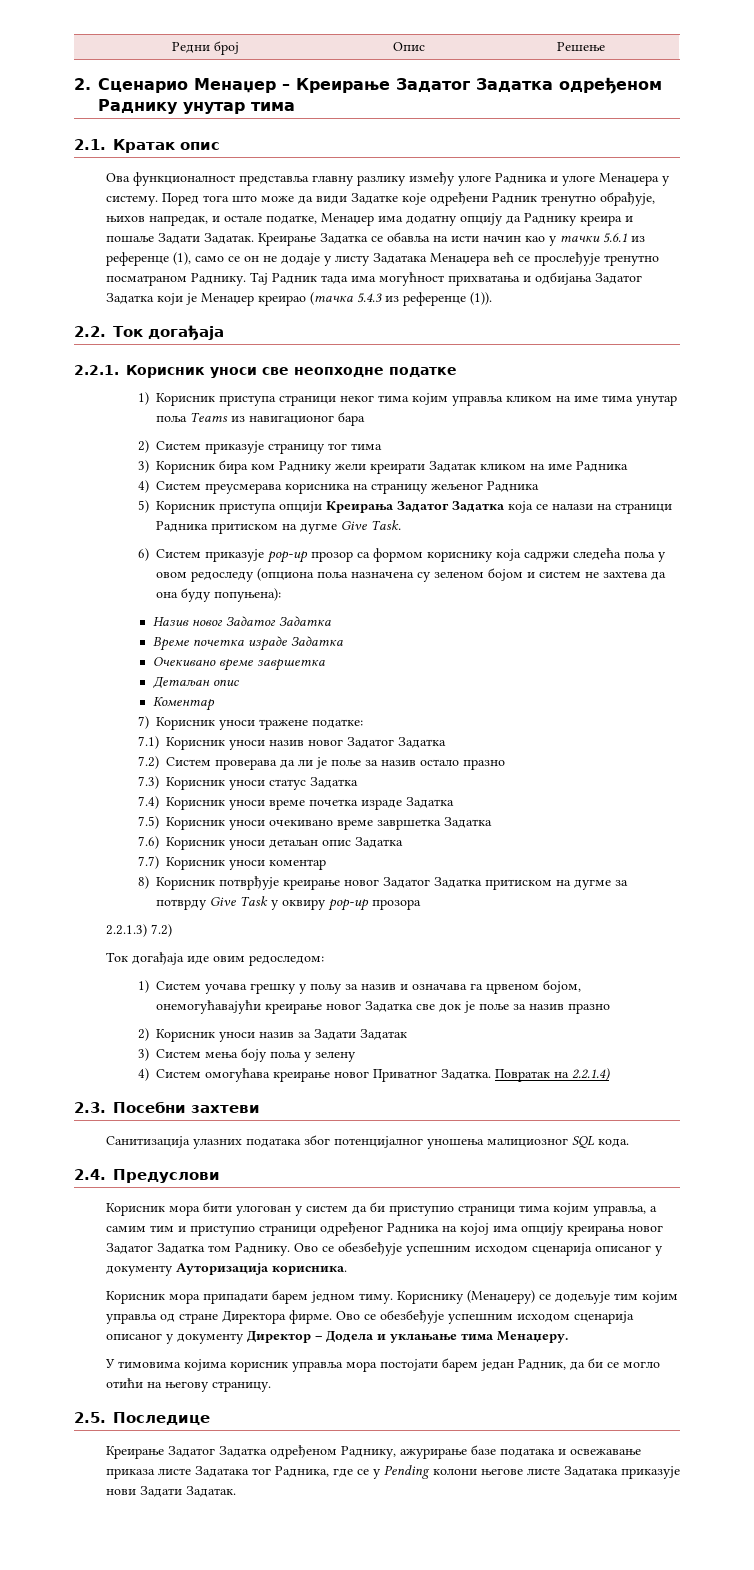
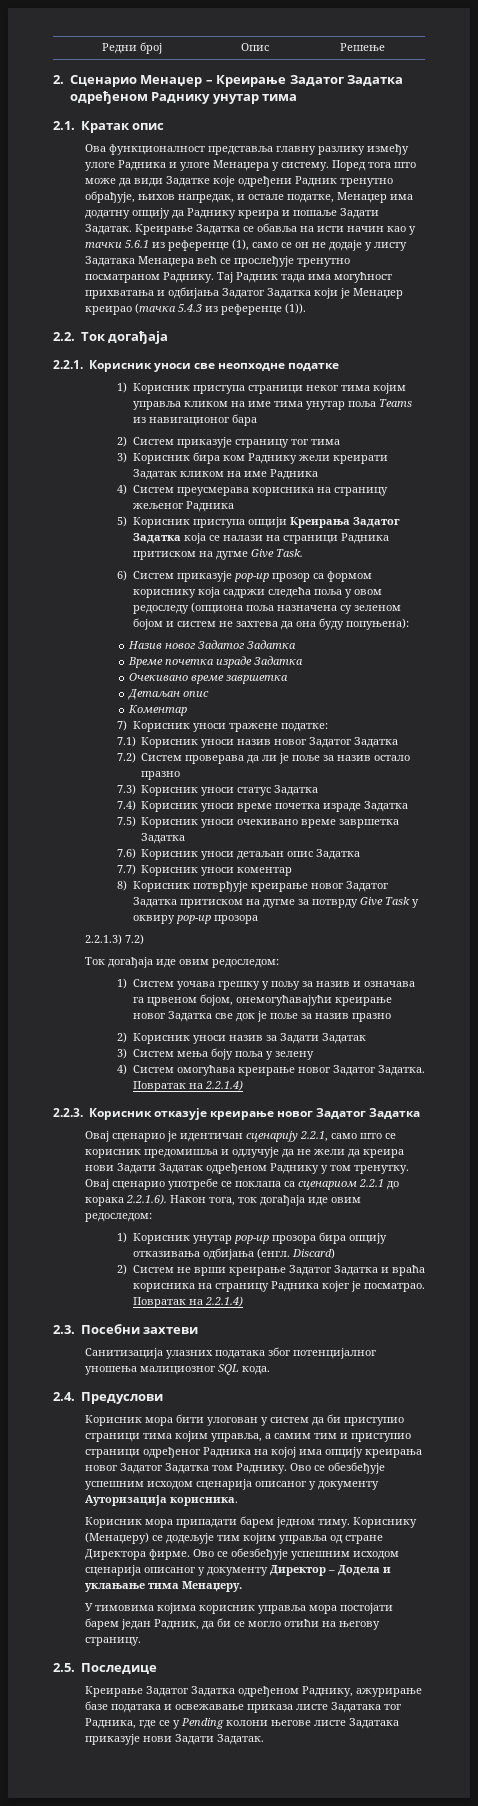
[372,1069,437,1082] Приватног -> [332,1065,375,1076] Задатог
(610, 1074) none -> [53,1108,421,1120] [84,1131,396,1142] [84,1147,404,1158] [84,1163,409,1174] [84,1178,399,1190] [84,1194,361,1206] [84,1213,152,1222] [116,1232,387,1244] [132,1248,335,1260] [116,1264,425,1276] [132,1281,425,1292] [132,1296,243,1308] // 2.2.3. Корисник отказује креирање новог Задатог Задатка // Овај сценарио је идентичан сценарију 2.2.1, само што се корисник предомишља и одлучује да не жели да креира нови Задати Задатак одређеном Раднику у том тренутку. Овај сценарио употребе се поклапа са сценариом 2.2.1 до корака 2.2.1.6). Након тога, ток догађаја иде овим редоследом: // 1) Корисник унутар pop-up прозора бира опцију отказивања одбијања (енгл. Discard) // 2) Систем не врши креирање Задатог Задатка и враћа корисника на страницу Радника којег је посматрао. Повратак на 2.2.1.4)

